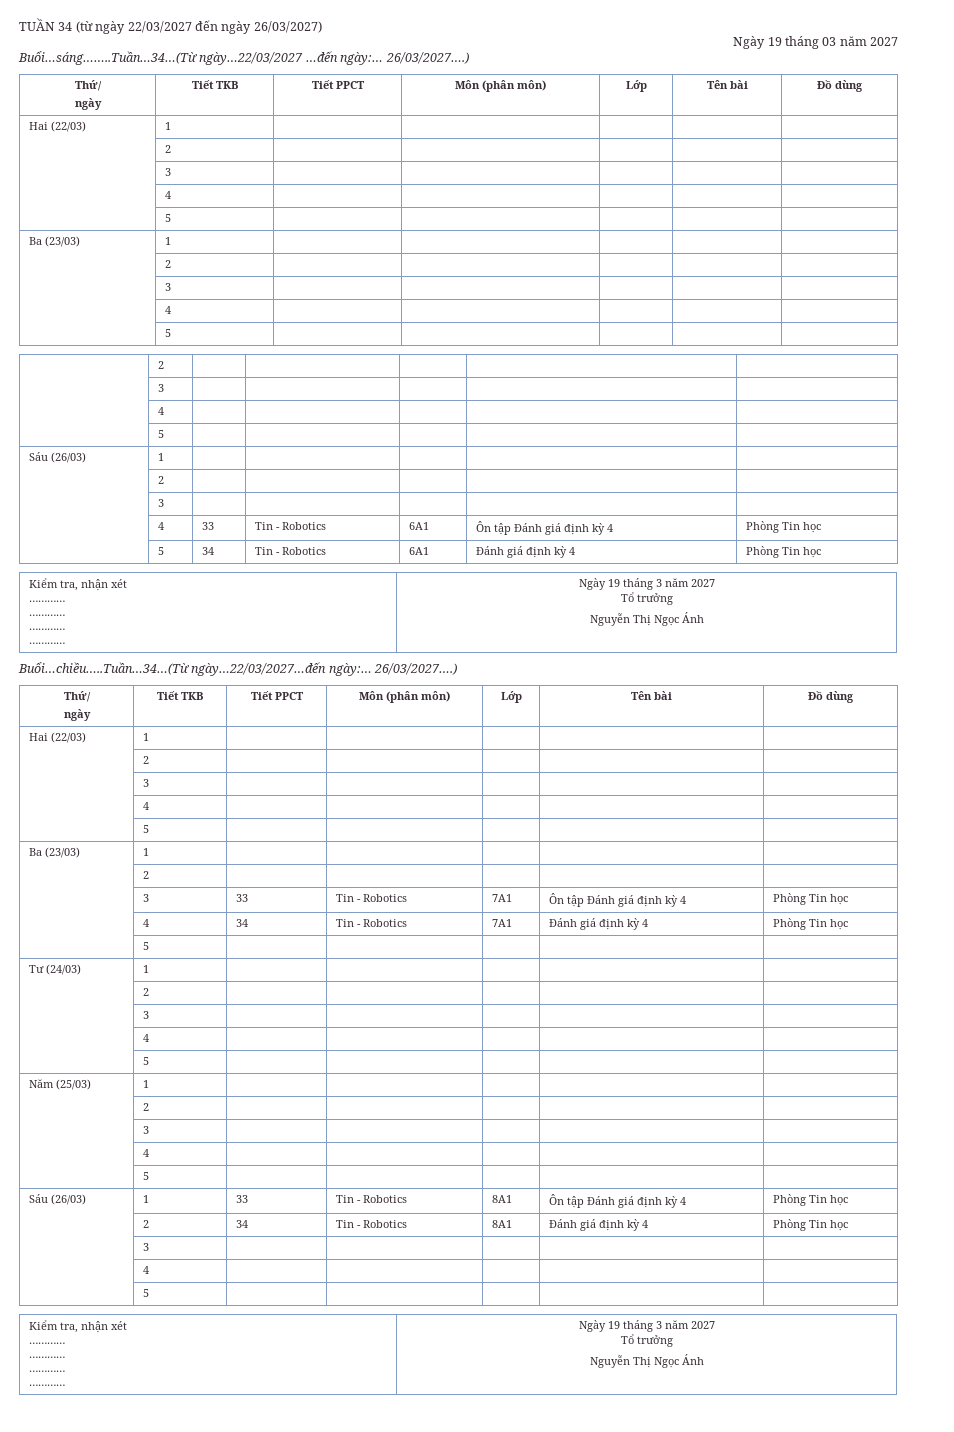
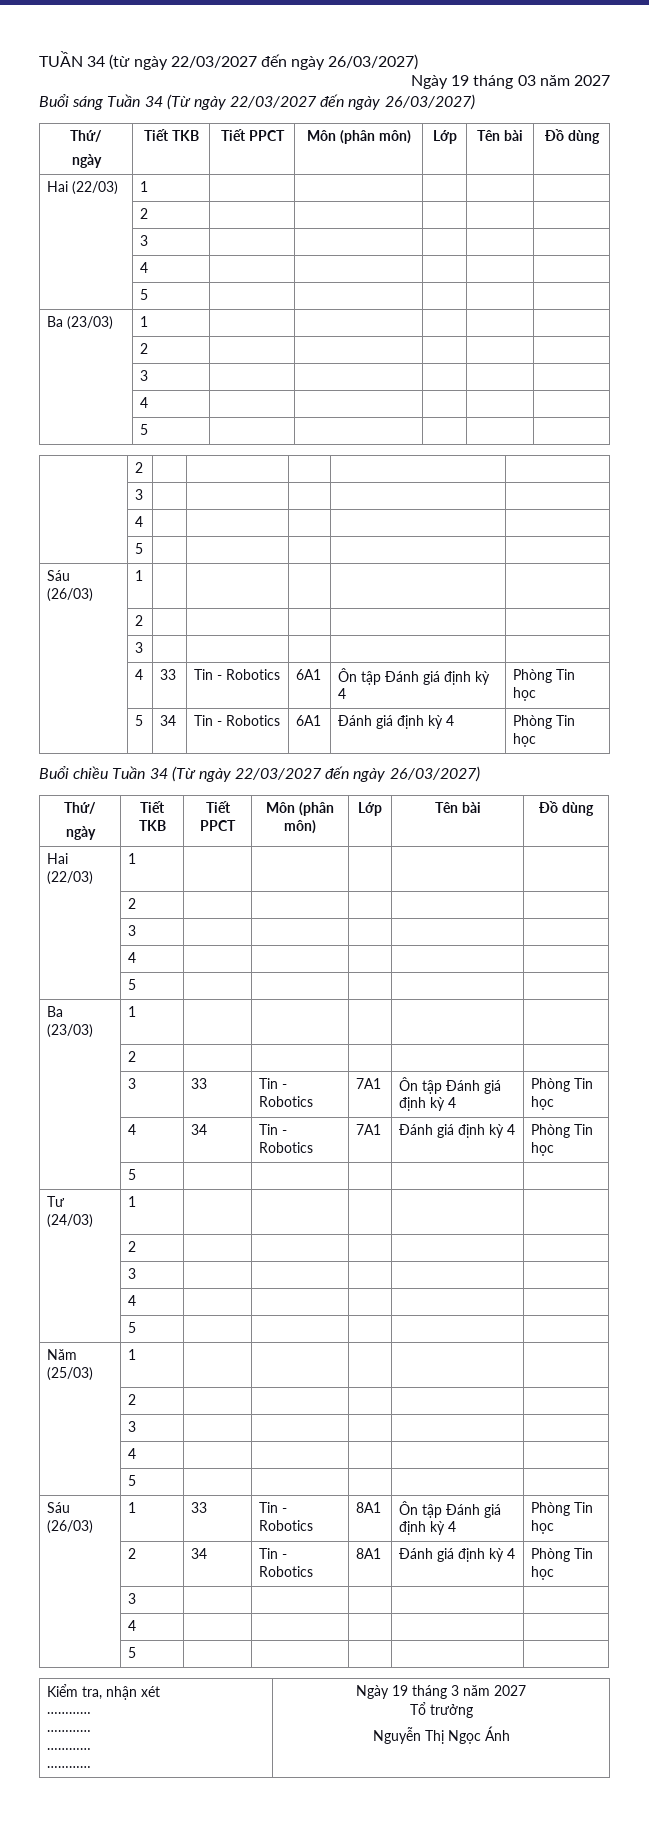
[18,51,469,65] Buổi…sáng……..Tuần…34…(Từ ngày…22/03/2027 …đến ngày:… 26/03/2027….) -> [39,94,475,110] Buổi sáng Tuần 34 (Từ ngày 22/03/2027 đến ngày 26/03/2027)
[28,578,127,591] [28,600,65,602] [28,614,65,616] [28,628,65,630] [28,642,65,644] [578,578,715,590] [620,592,673,605] [589,612,704,626] [18,662,458,676] // Kiểm tra, nhận xét // ………… // ………… // ………… // ………… | Ngày 19 tháng 3 năm 2027 // Tổ trưởng // Nguyễn Thị Ngọc Ánh // Buổi…chiều…..Tuần…34…(Từ ngày…22/03/2027…đến ngày:… 26/03/2027….) -> [39,766,480,782] // Buổi chiều Tuần 34 (Từ ngày 22/03/2027 đến ngày 26/03/2027)

